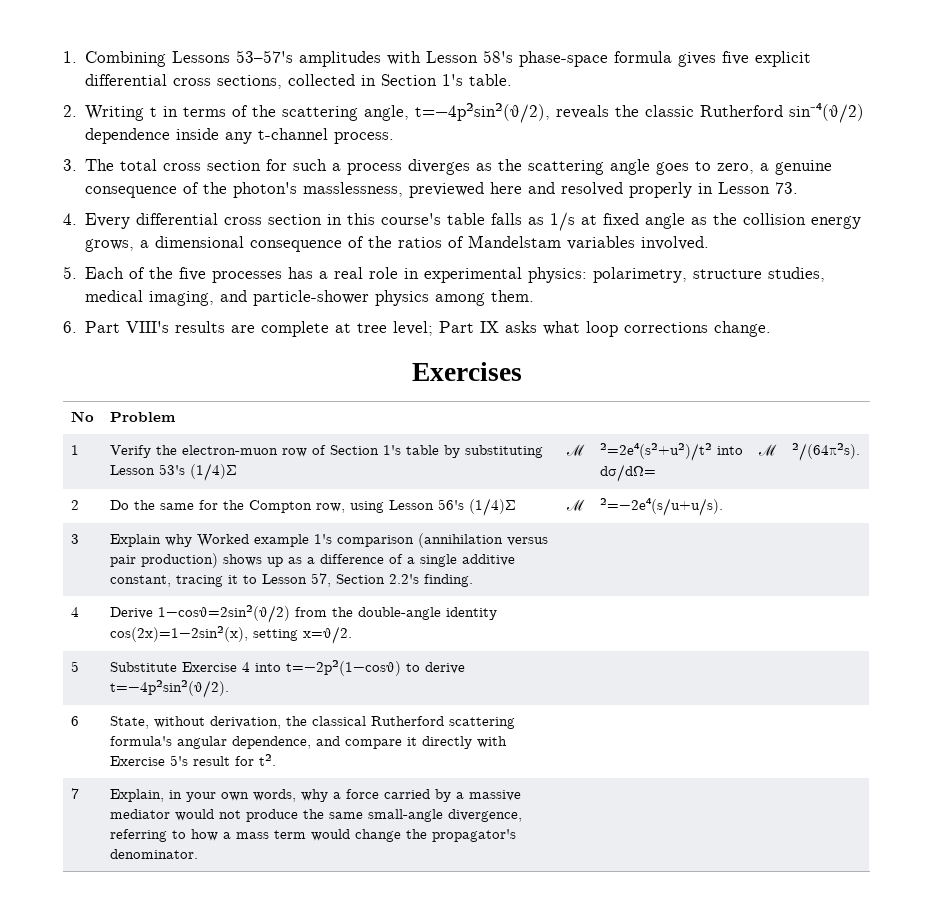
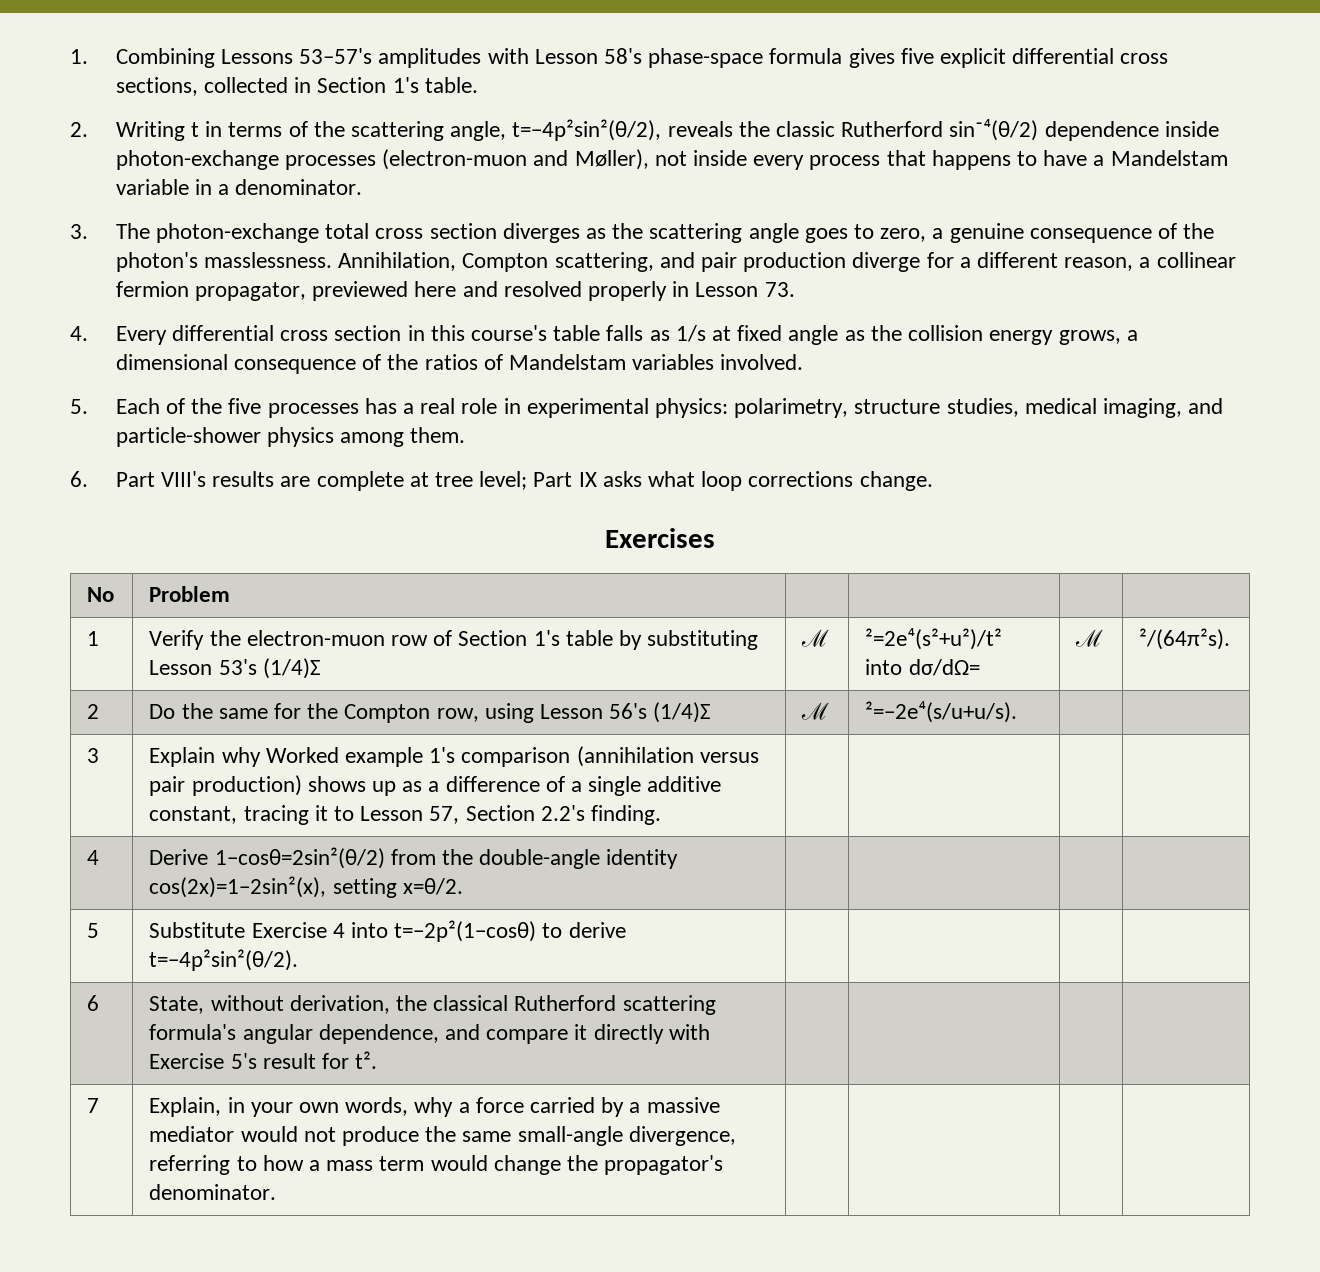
[225,128,395,144] any t-channel process. -> [115,149,1228,170] [115,179,363,195] photon-exchange processes (electron-muon and Møller), not inside every process that happens to have a Mandelstam variable in a denominator.
(115, 165) none -> [155,223,319,243] photon-exchange
[266,159,403,175] for such a process -> (497, 231) none
[303,182,404,197] masslessness, -> [203,252,1236,272] [115,281,306,301] masslessness. Annihilation, Compton scattering, and pair production diverge for a different reason, a collinear fermion propagator,

